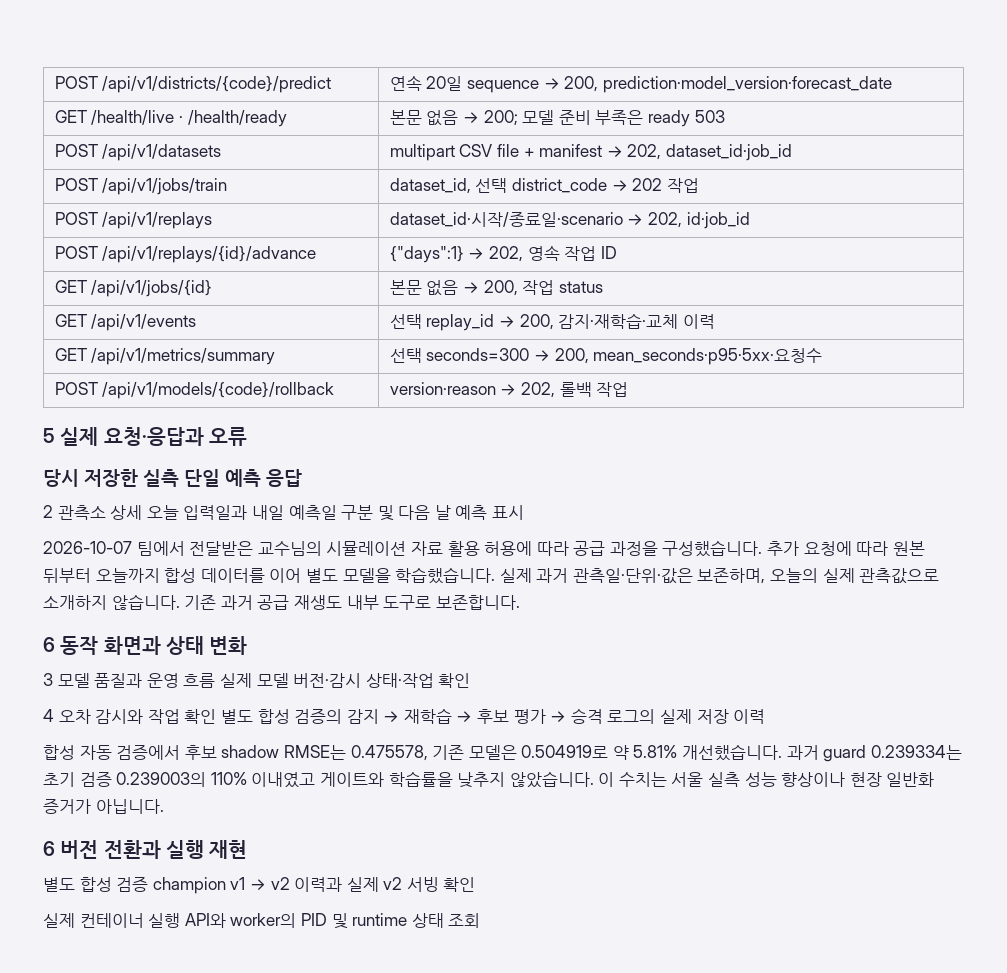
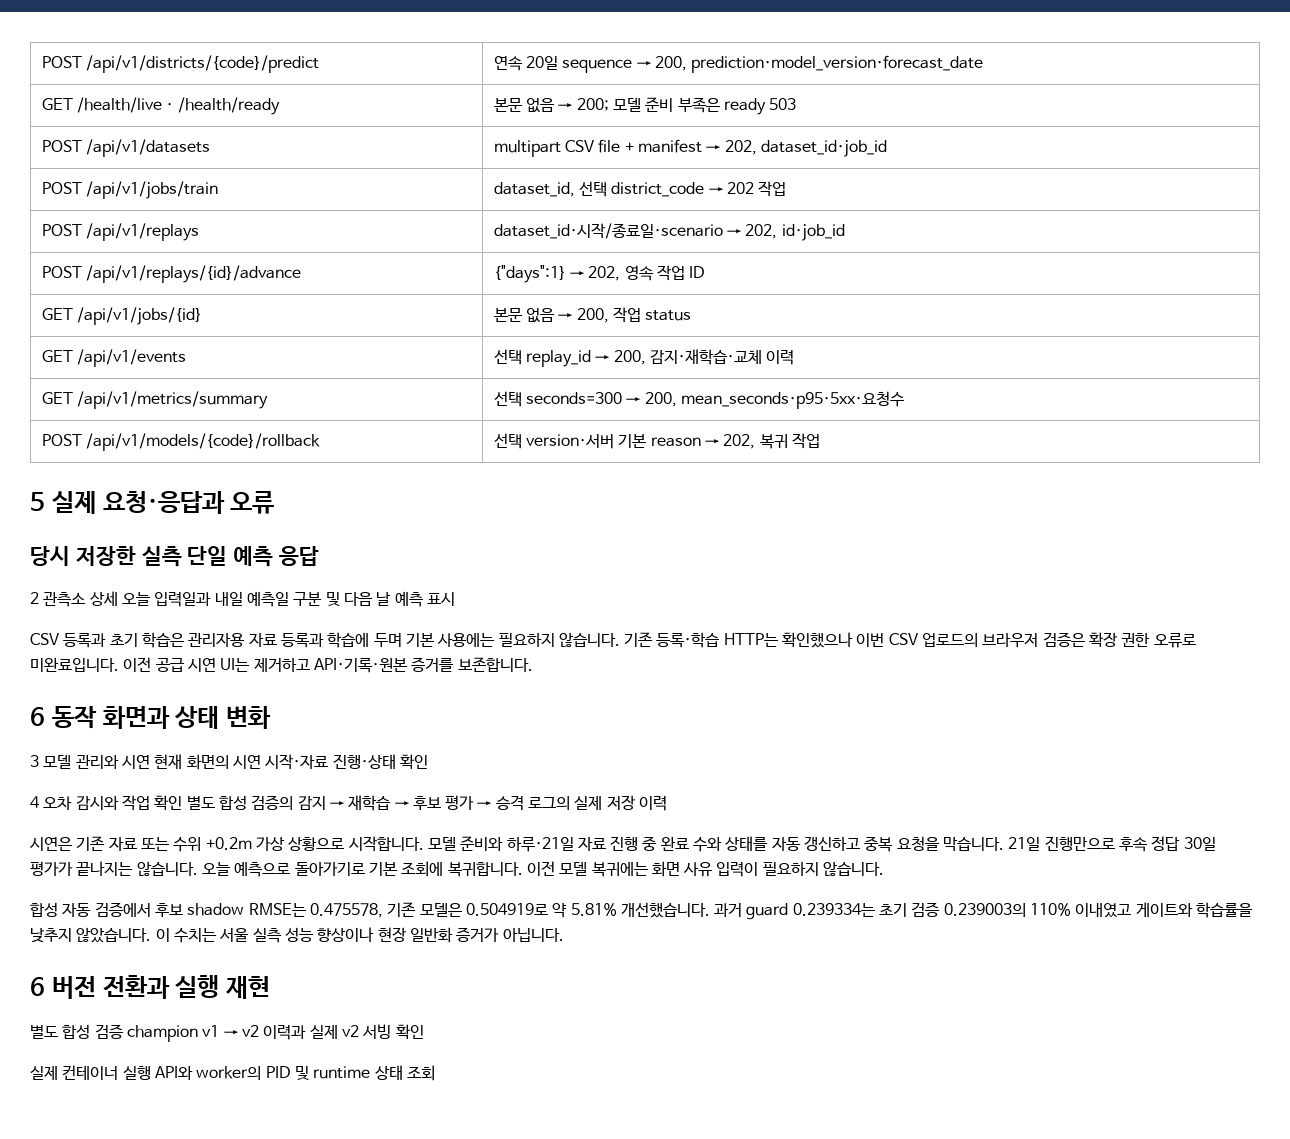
[389,382,592,398] version·reason → 202, 롤백 -> [493,433,788,449] 선택 version·서버 기본 reason → 202, 복귀
[43,540,925,557] [43,567,940,584] [43,594,432,610] 2026-10-07 팀에서 전달받은 교수님의 시뮬레이션 자료 활용 허용에 따라 공급 과정을 구성했습니다. 추가 요청에 따라 원본 뒤부터 오늘까지 합성 데이터를 이어 별도 모델을 학습했습니다. 실제 과거 관측일·단위·값은 보존하며, 오늘의 실제 관측값으로 소개하지 않습니다. 기존 과거 공급 재생도 내부 도구로 -> [30,632,1196,648] [30,657,455,673] CSV 등록과 초기 학습은 관리자용 자료 등록과 학습에 두며 기본 사용에는 필요하지 않습니다. 기존 등록·학습 HTTP는 확인했으나 이번 CSV 업로드의 브라우저 검증은 확장 권한 오류로 미완료입니다. 이전 공급 시연 UI는 제거하고 API·기록·원본 증거를
[94,673,434,688] 품질과 운영 흐름 실제 모델 버전·감시 상태·작업 -> [75,754,396,770] 관리와 시연 현재 화면의 시연 시작·자료 진행·상태
(766, 716) none -> [30,836,1216,852] [30,861,885,877] // 시연은 기존 자료 또는 수위 +0.2m 가상 상황으로 시작합니다. 모델 준비와 하루·21일 자료 진행 중 완료 수와 상태를 자동 갱신하고 중복 요청을 막습니다. 21일 진행만으로 후속 정답 30일 평가가 끝나지는 않습니다. 오늘 예측으로 돌아가기로 기본 조회에 복귀합니다. 이전 모델 복귀에는 화면 사유 입력이 필요하지 않습니다.

